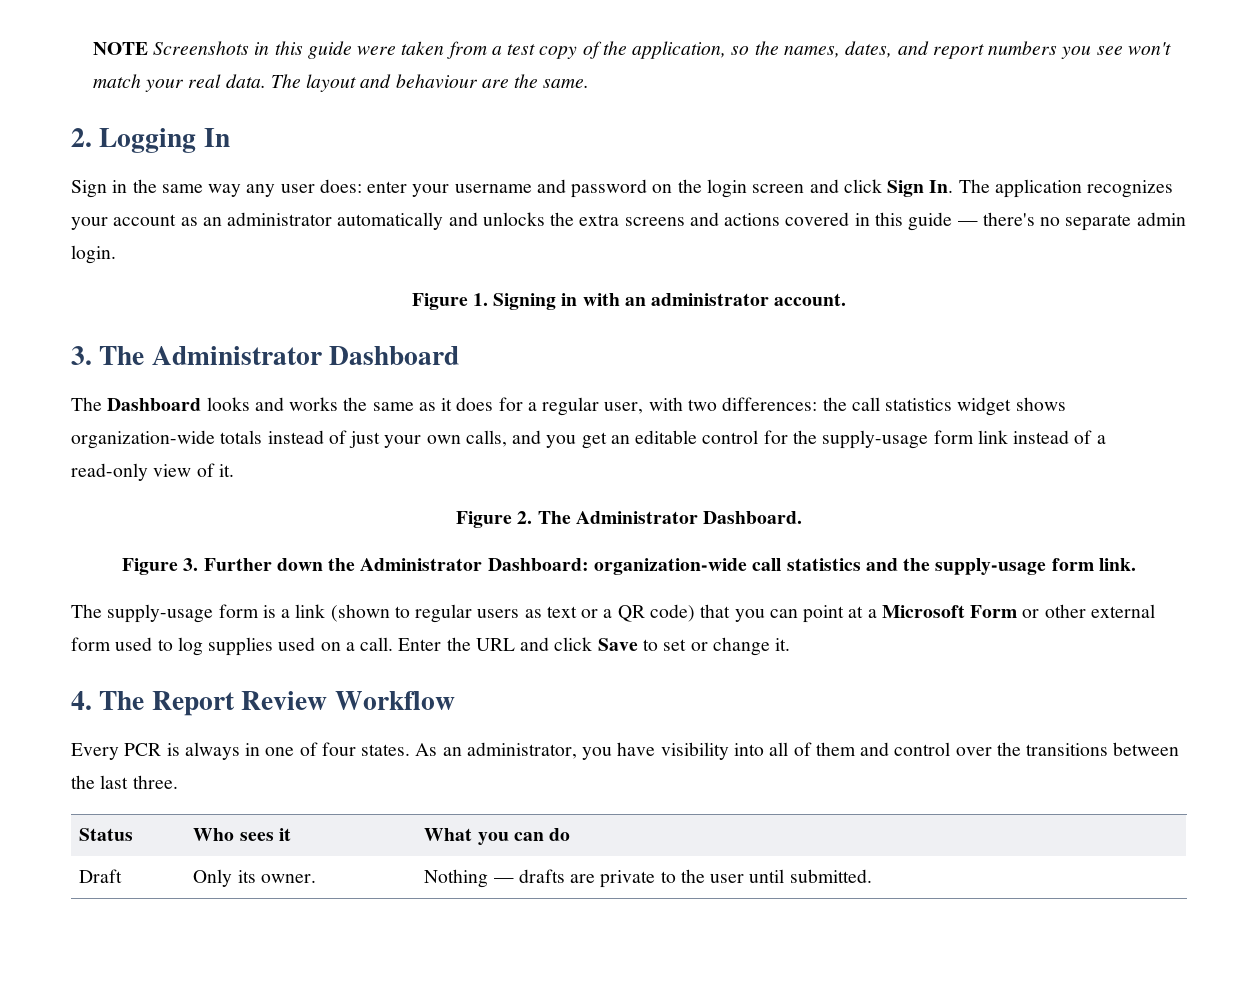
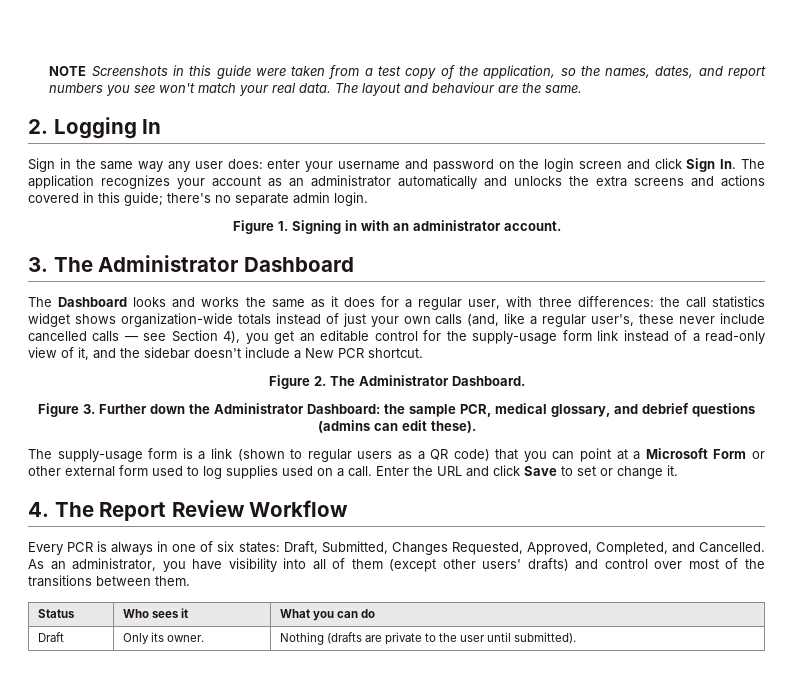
[908,212,978,231] guide — -> [124,192,163,206] guide;
[687,399,717,411] two -> [538,297,572,307] three
[465,430,542,447] calls, and -> [435,313,766,327] [28,330,241,343] calls (and, like a regular user's, these never include cancelled calls — see Section 4),
[218,464,234,477] it. -> [78,347,423,360] it, and the sidebar doesn't include a New PCR shortcut.
[593,558,1136,575] organization-wide call statistics and the supply-usage form link. -> [384,403,755,417] [317,420,476,433] the sample PCR, medical glossary, and debrief questions (admins can edit these).
[546,606,599,618] text or -> (412, 455) none
[321,742,411,756] four states. -> [217,541,765,555] six states: Draft, Submitted, Changes Requested, Approved, Completed, and Cancelled.
(856, 749) none -> [389,558,569,572] (except other users' drafts)
(992, 751) none -> [688,558,739,569] most of
[71,775,178,789] the last three. -> [155,576,190,586] them.
[493,869,565,883] — drafts -> [326,632,362,644] (drafts
[789,869,872,883] submitted. -> [514,632,577,644] submitted).

